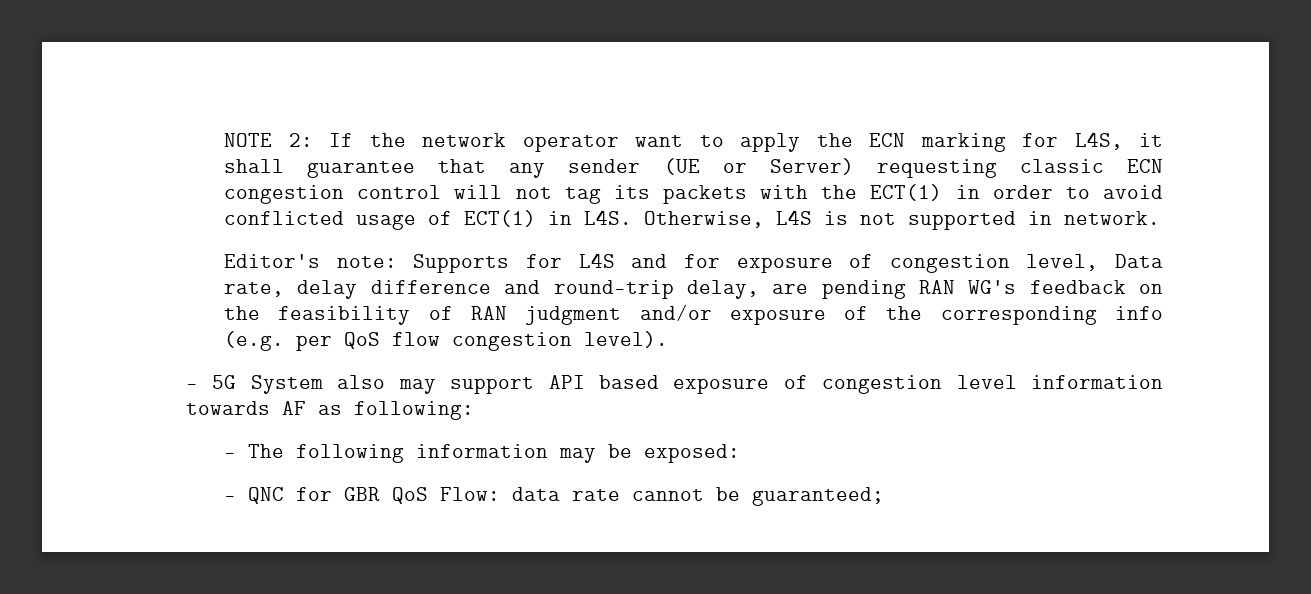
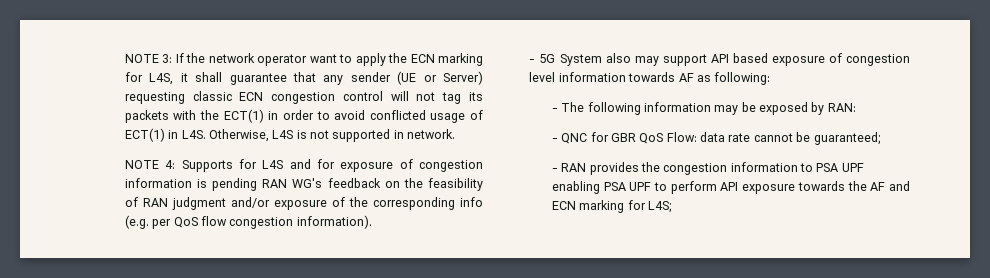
[224,133,313,147] NOTE 2: -> [124,54,173,63] NOTE 3:
[224,254,397,268] Editor's note: -> [124,160,176,169] NOTE 4:
[1026,254,1163,271] [224,280,809,299] level, Data rate, delay difference and round-trip delay, are -> [124,178,207,188] information is
[584,331,669,348] level). -> [296,215,372,229] information).
[644,444,741,463] exposed: -> [759,102,856,115] exposed by RAN:
(885, 496) none -> [551,162,864,175] [551,181,910,194] [551,200,671,213] // - RAN provides the congestion information to PSA UPF enabling PSA UPF to perform API exposure towards the AF and ECN marking for L4S;

